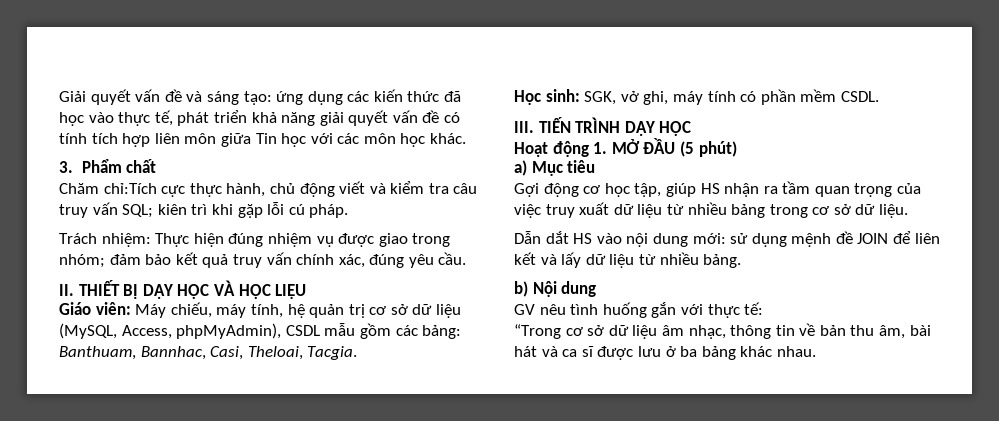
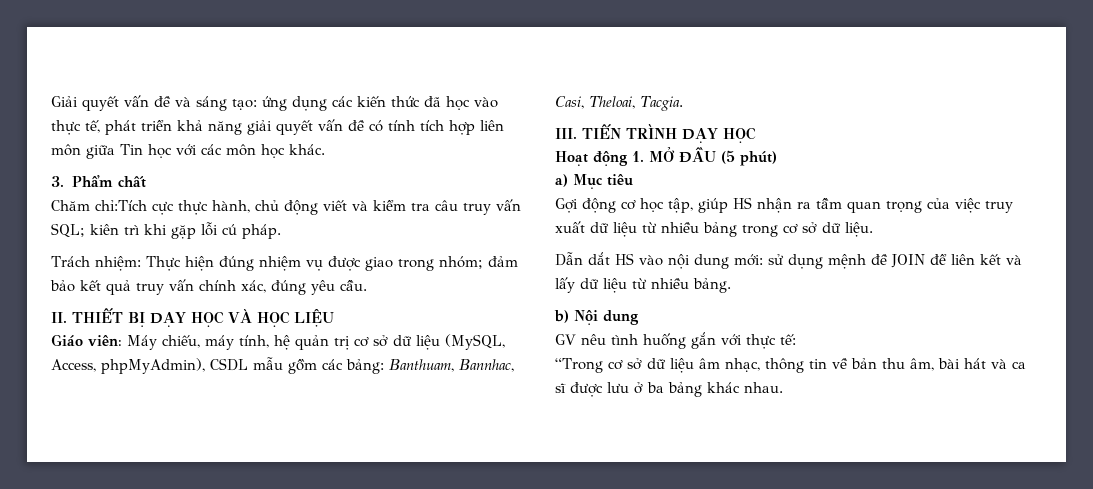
[514,89,879,105] // Học sinh: SGK, vở ghi, máy tính có phần mềm CSDL. -> (683, 103) none

